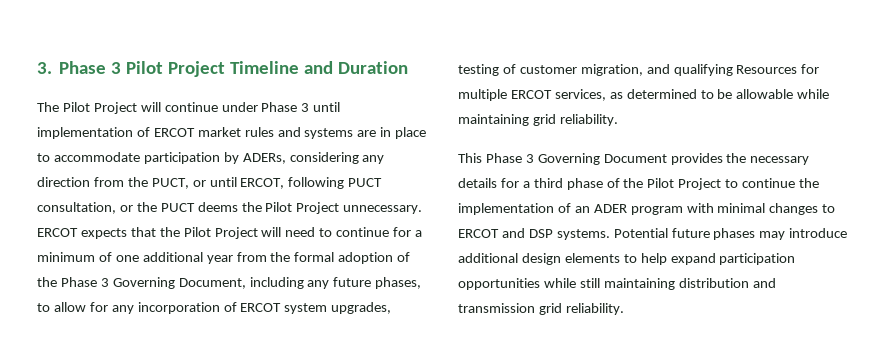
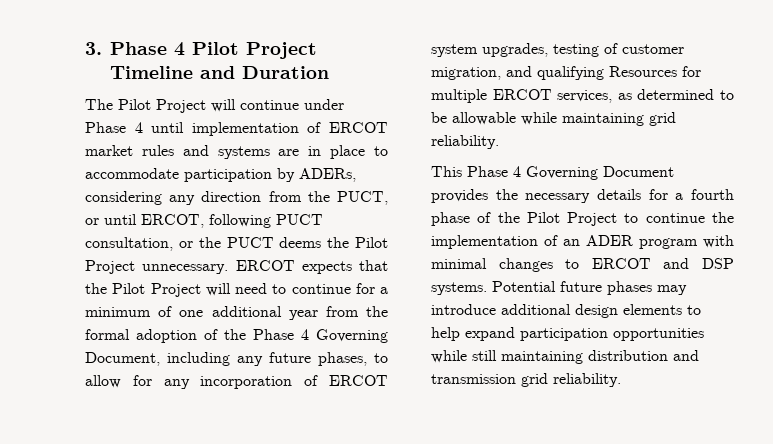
[111,62,122,74] 3 -> [174,42,185,56] 4
[301,103,310,112] 3 -> [134,122,143,133] 4
[100,278,109,287] 3 -> [301,329,309,340] 4
[525,154,534,163] 3 -> [513,166,521,177] 4
[533,178,563,188] third -> [691,189,734,200] fourth

